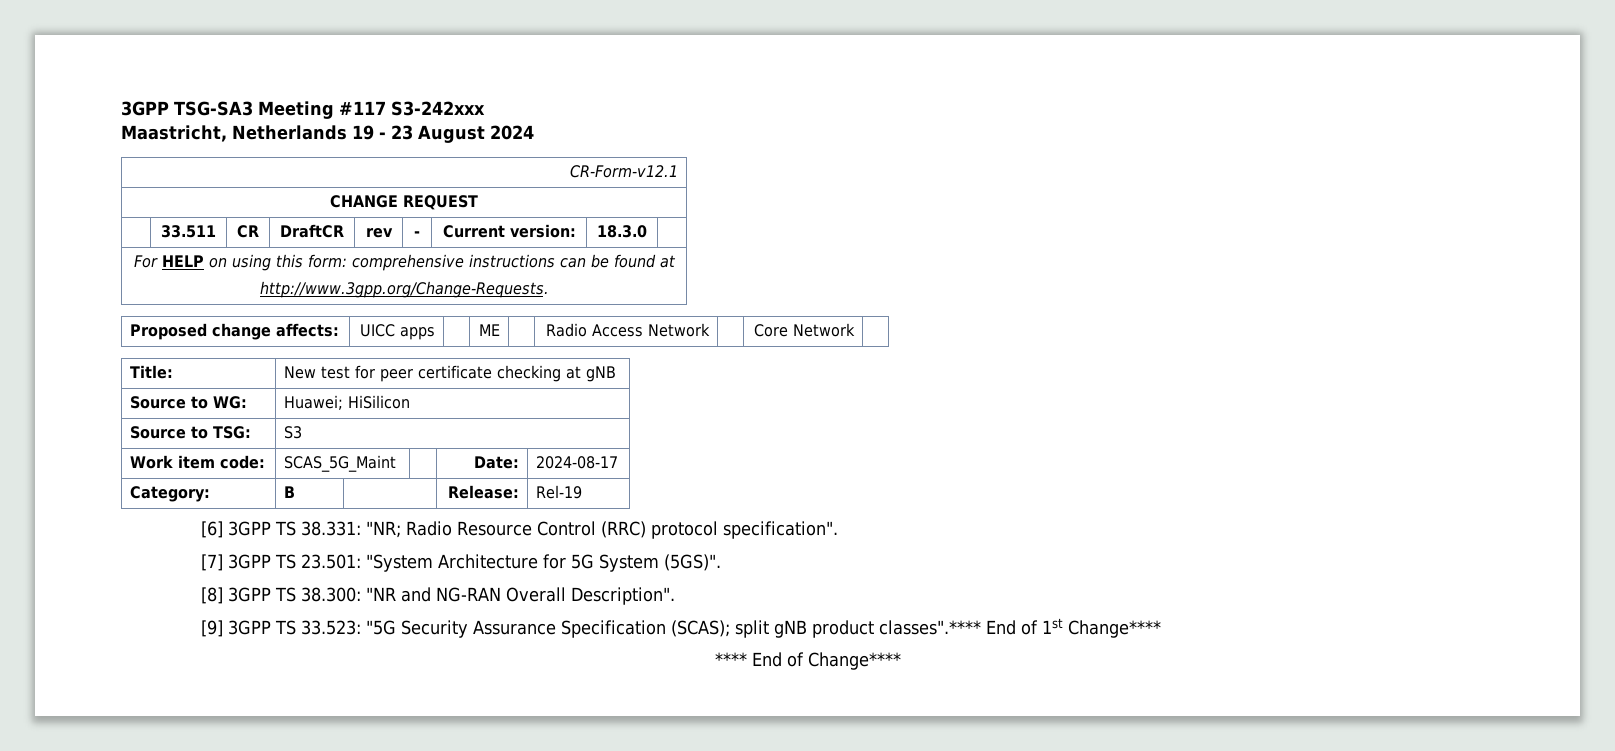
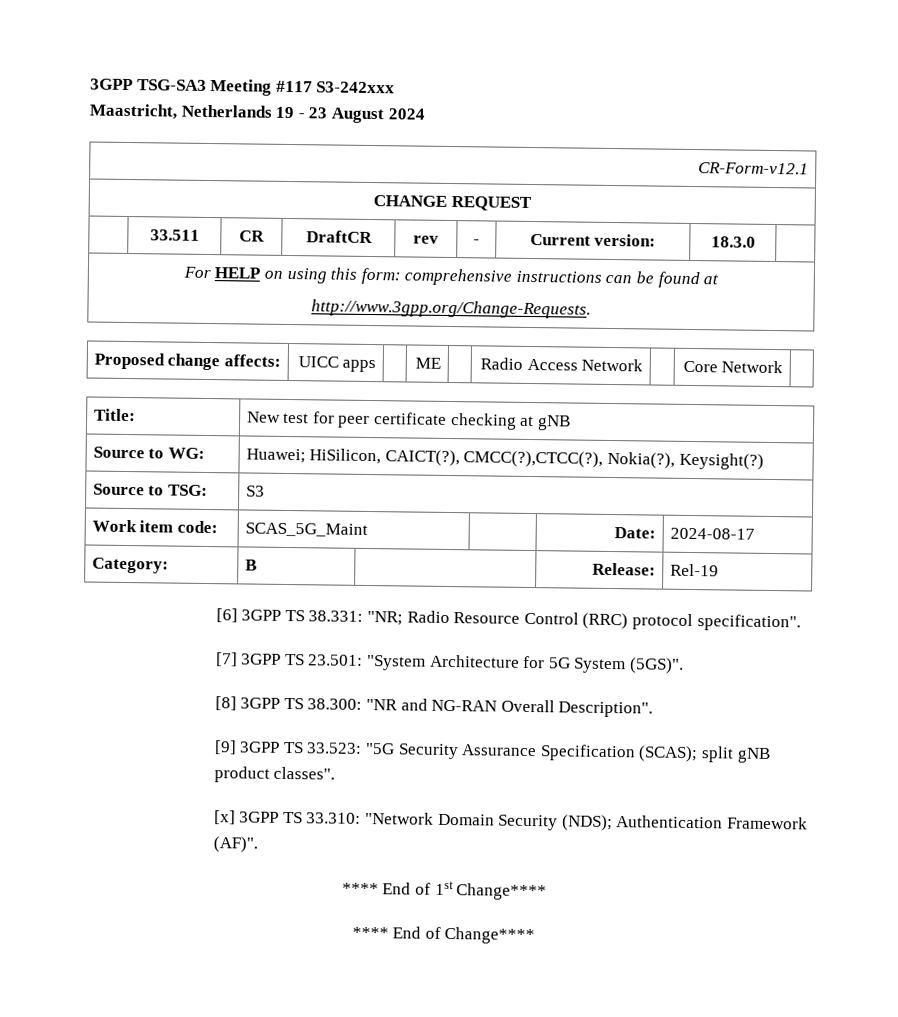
[347,395,410,409] HiSilicon -> [309,448,764,470] HiSilicon, CAICT(?), CMCC(?),CTCC(?), Nokia(?), Keysight(?)
[879,620,982,635] classes".**** -> [273,766,336,780] [213,810,808,832] [212,836,258,853] [341,882,379,895] classes". // [x] 3GPP TS 33.310: "Network Domain Security (NDS); Authentication Framework (AF)". // ****

